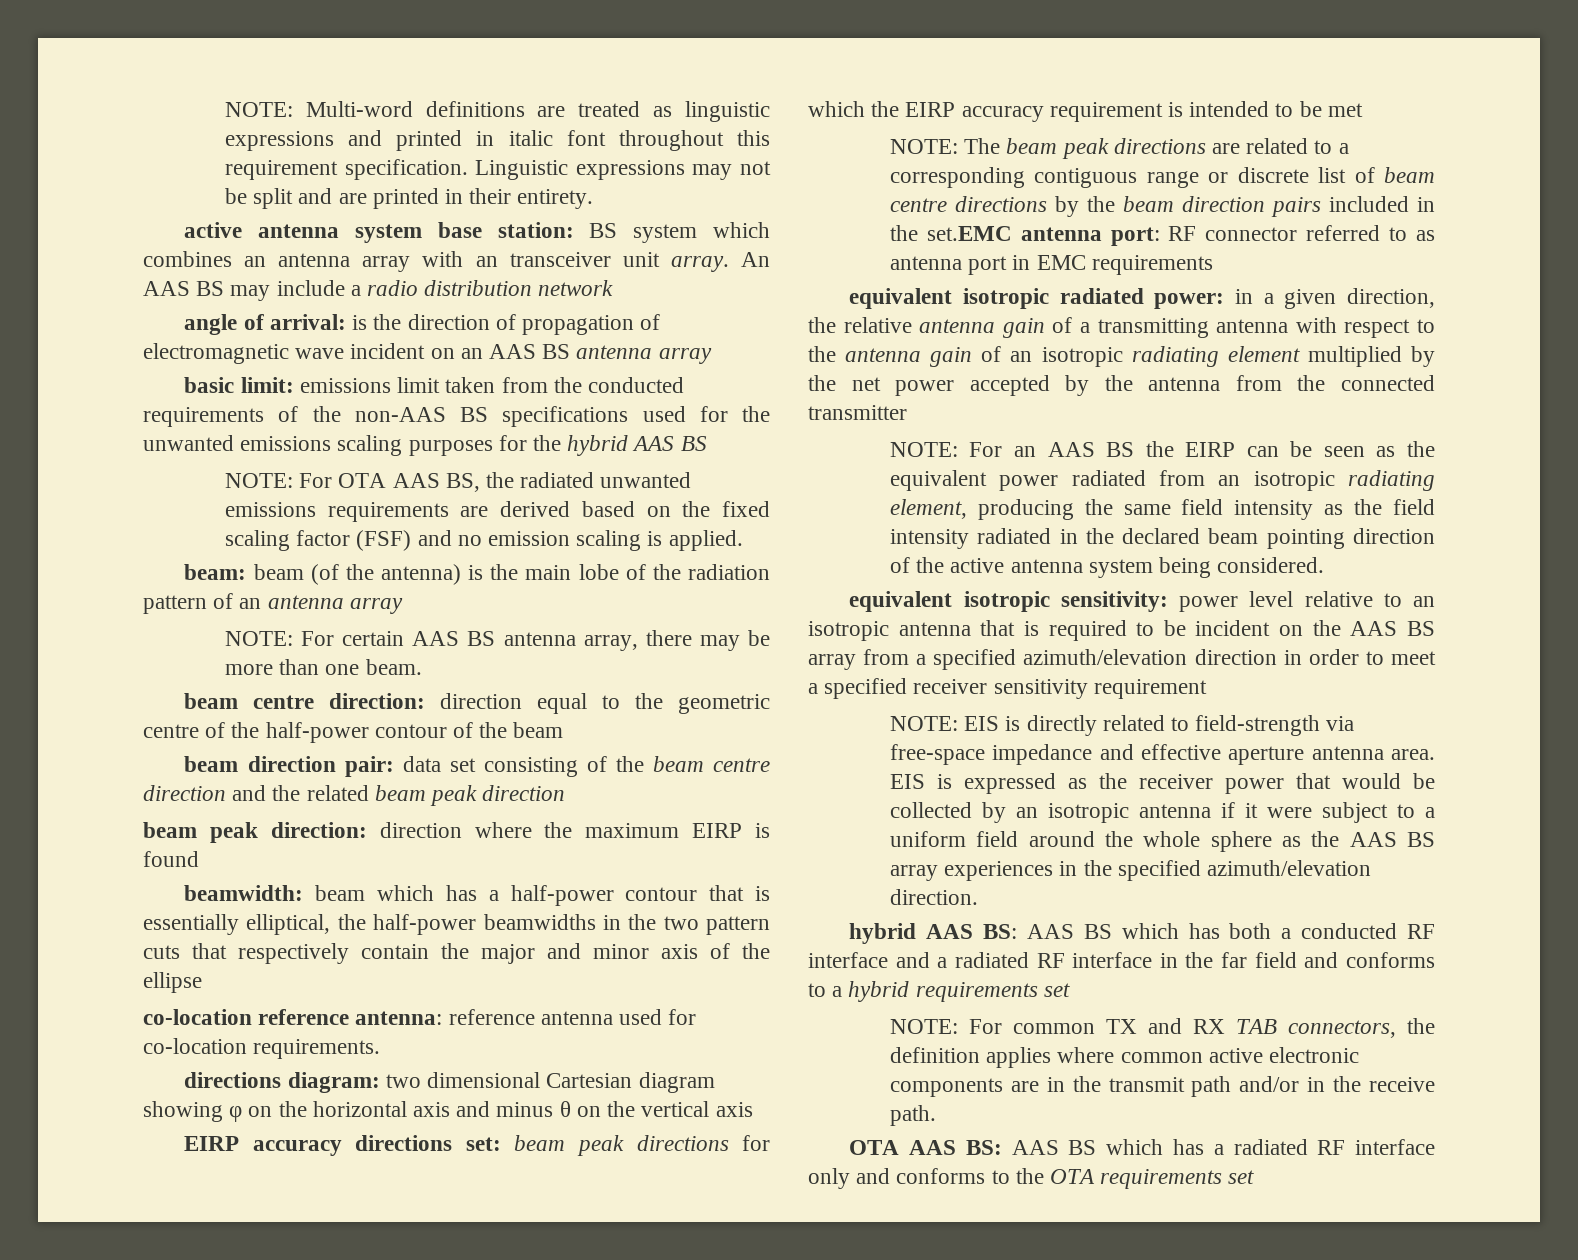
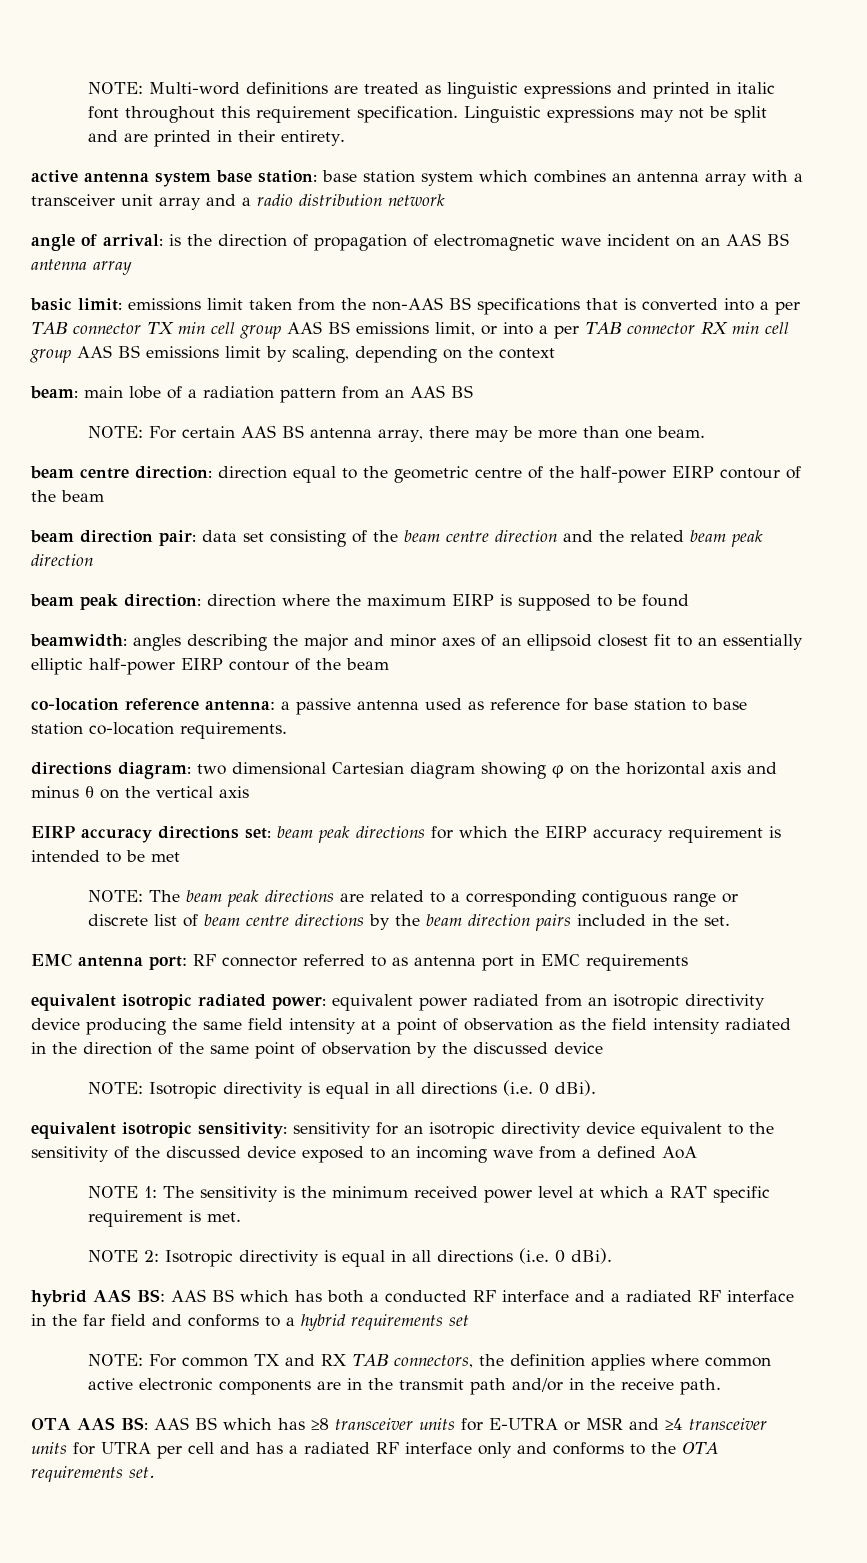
[589,223,618,238] BS -> [322,170,415,183] base station
[475,256,498,267] an -> [794,173,803,182] a
[670,252,770,272] [143,280,345,301] array. An AAS BS may include -> [159,194,236,210] array and
[587,377,684,393] [143,406,770,427] [143,435,707,456] [224,472,692,492] [224,501,770,522] [224,530,743,551] [184,564,519,585] conducted requirements of the non-AAS BS specifications used for the unwanted emissions scaling purposes for the hybrid AAS BS // NOTE: For OTA AAS BS, the radiated unwanted emissions requirements are derived based on the fixed scaling factor (FSF) and no emission scaling is applied. // beam: beam (of the antenna) is the -> [372,297,800,315] [31,321,789,339] [30,345,555,363] [30,386,78,399] non-AAS BS specifications that is converted into a per TAB connector TX min cell group AAS BS emissions limit, or into a per TAB connector RX min cell group AAS BS emissions limit by scaling, depending on the context // beam:
[652,564,681,580] the -> [188,389,197,398] a
[213,593,403,614] of an antenna array -> [342,385,473,399] from an AAS BS
(369, 732) none -> [672,466,714,478] EIRP
(770, 830) none -> [518,594,636,611] supposed to be
[315,885,770,906] [143,914,770,935] [143,943,770,964] [143,972,202,993] beam which has a half-power contour that is essentially elliptical, the half-power beamwidths in the two pattern cuts that respectively contain the major and minor axis of the ellipse -> [133,634,803,651] [31,658,389,675] angles describing the major and minor axes of an ellipsoid closest fit to an essentially elliptic half-power EIRP contour of the beam
[448,1009,697,1025] reference antenna used for -> [281,698,747,715] [31,722,83,735] a passive antenna used as reference for base station to base station
[926,226,1012,241] set.EMC -> [704,916,731,926] [31,953,72,967] set. // EMC
[1235,288,1435,309] [808,317,1435,338] [808,346,1435,367] [808,375,1435,396] [808,405,907,420] [889,441,1435,457] in a given direction, the relative antenna gain of a transmitting antenna with respect to the antenna gain of an isotropic radiating element multiplied by the net power accepted by the antenna from the connected transmitter // NOTE: For an AAS BS the EIRP can be seen as the -> (326, 1003) none
[1348,470,1435,491] [889,499,967,519] radiating element, -> [685,994,765,1010] [31,1018,80,1030] directivity device
(1314, 510) none -> [361,1018,553,1035] at a point of observation
[1122,528,1435,549] [889,557,1325,578] [849,591,1435,612] [808,620,1435,641] [808,649,1436,670] [808,678,1207,699] [889,715,1355,736] [889,744,1435,765] [889,773,1435,794] [889,802,1435,823] [889,831,1435,852] [889,860,1371,881] [889,889,978,905] declared beam pointing direction of the active antenna system being considered. // equivalent isotropic sensitivity: power level relative to an isotropic antenna that is required to be incident on the AAS BS array from a specified azimuth/elevation direction in order to meet a specified receiver sensitivity requirement // NOTE: EIS is directly related to field-strength via free-space impedance and effective aperture antenna area. EIS is expressed as the receiver power that would be collected by an isotropic antenna if it were subject to a uniform field around the whole sphere as the AAS BS array experiences in the specified azimuth/elevation direction. -> [83,1042,603,1059] [88,1080,597,1099] [31,1122,774,1139] [31,1146,697,1163] [88,1186,771,1203] [88,1210,242,1227] [88,1248,613,1267] direction of the same point of observation by the discussed device // NOTE: Isotropic directivity is equal in all directions (i.e. 0 dBi). // equivalent isotropic sensitivity: sensitivity for an isotropic directivity device equivalent to the sensitivity of the discussed device exposed to an incoming wave from a defined AoA // NOTE 1: The sensitivity is the minimum received power level at which a RAT specific requirement is met. // NOTE 2: Isotropic directivity is equal in all directions (i.e. 0 dBi).
(1204, 1147) none -> [310,1417,767,1431] [31,1442,283,1459] ≥8 transceiver units for E-UTRA or MSR and ≥4 transceiver units for UTRA per cell and has
[1228,1170,1255,1184] set -> [129,1467,155,1478] set.

